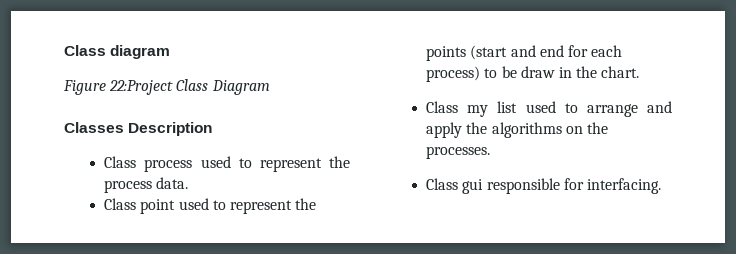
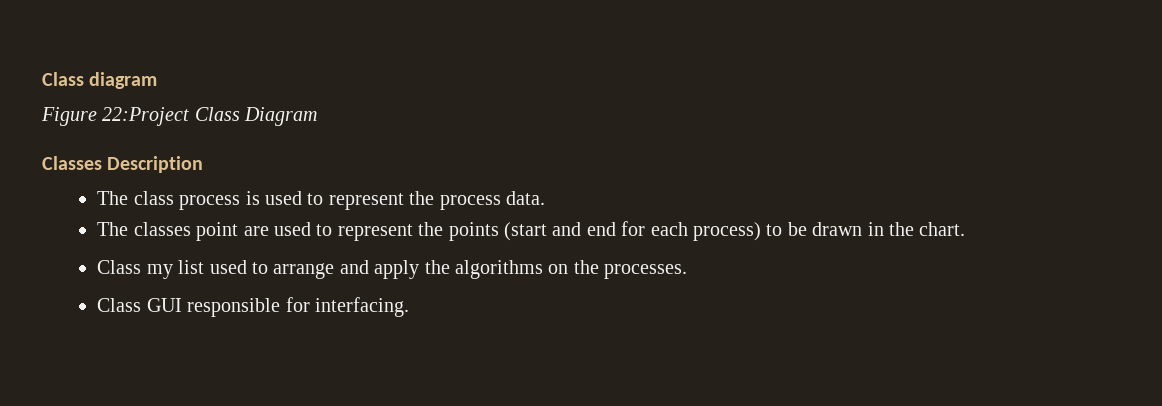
[104,156,193,172] Class process -> [97,191,260,210] The class process is
[104,198,176,214] Class point -> [97,222,269,241] The classes point are
[520,66,555,78] draw -> [812,222,863,236] drawn
[462,179,484,194] gui -> [146,298,182,312] GUI

